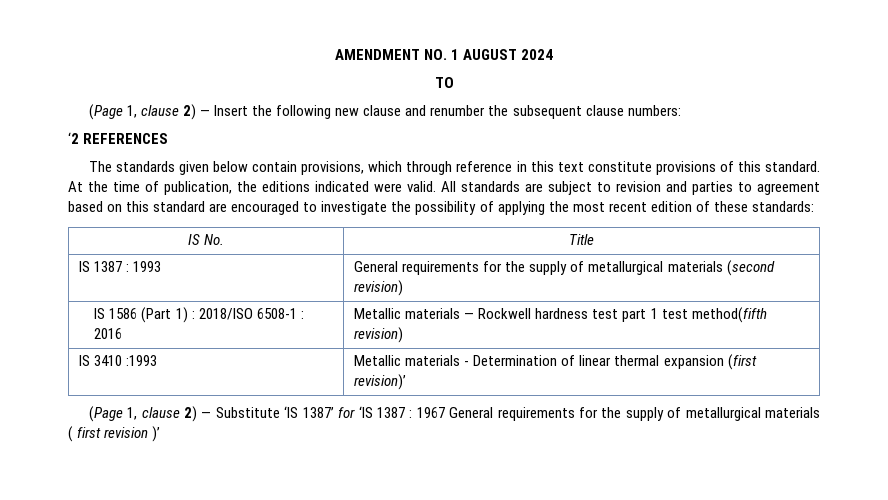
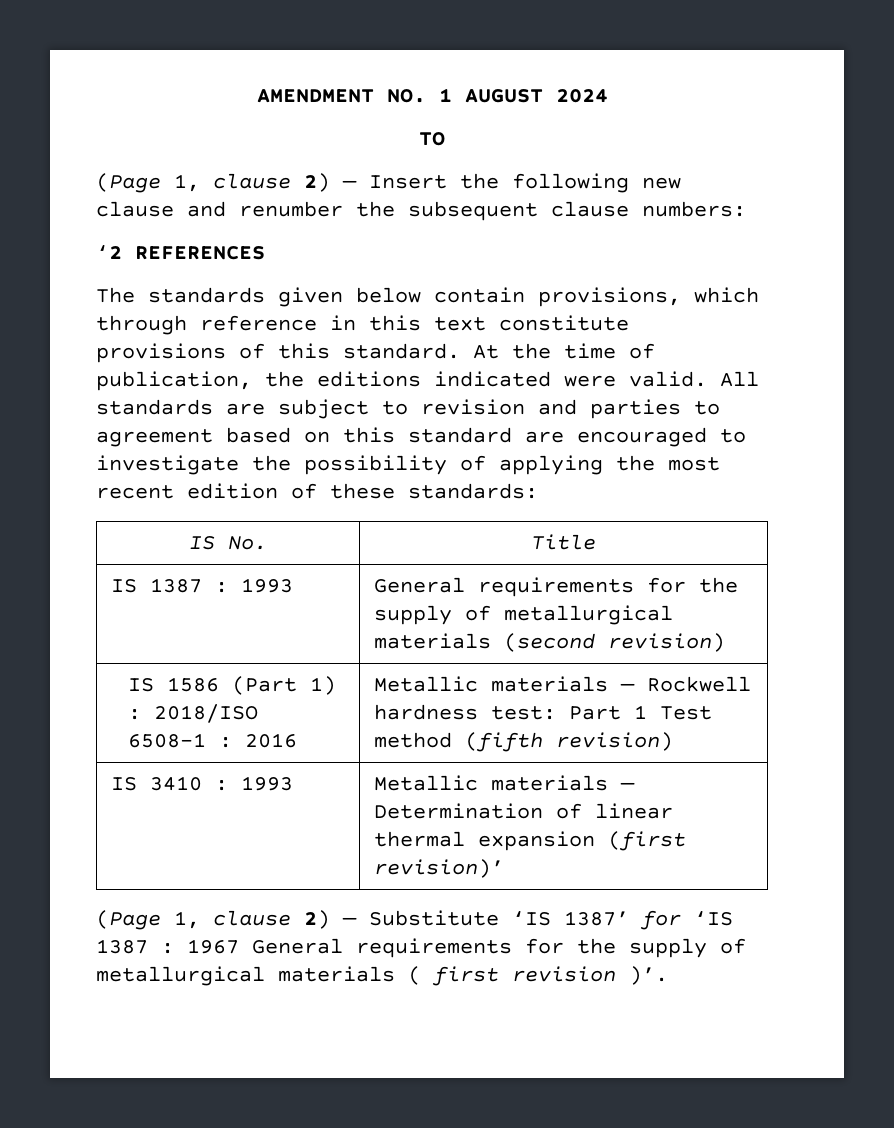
[592,307,767,323] test part 1 test method(fifth -> [490,705,712,720] [373,732,543,752] test: Part 1 Test method (fifth
[126,355,158,366] [354,355,470,366] :1993 | Metallic materials - -> [214,776,293,791] [373,775,635,791] : 1993 | Metallic materials —
[152,426,161,442] )’ -> [629,966,668,985] )’.

